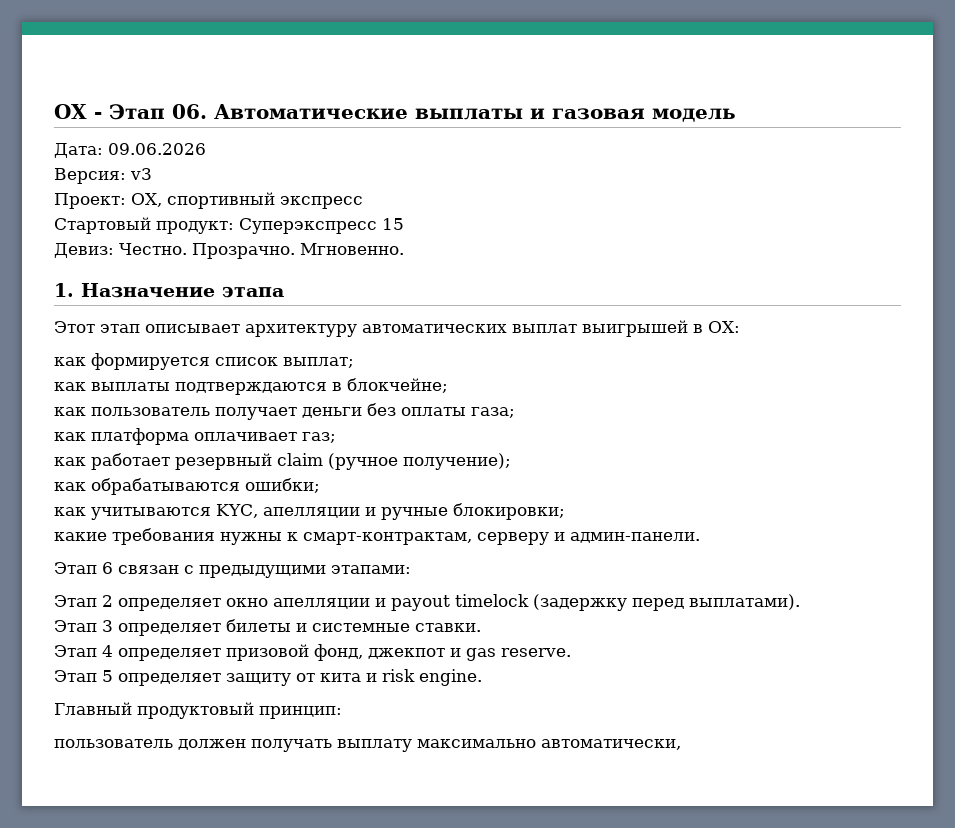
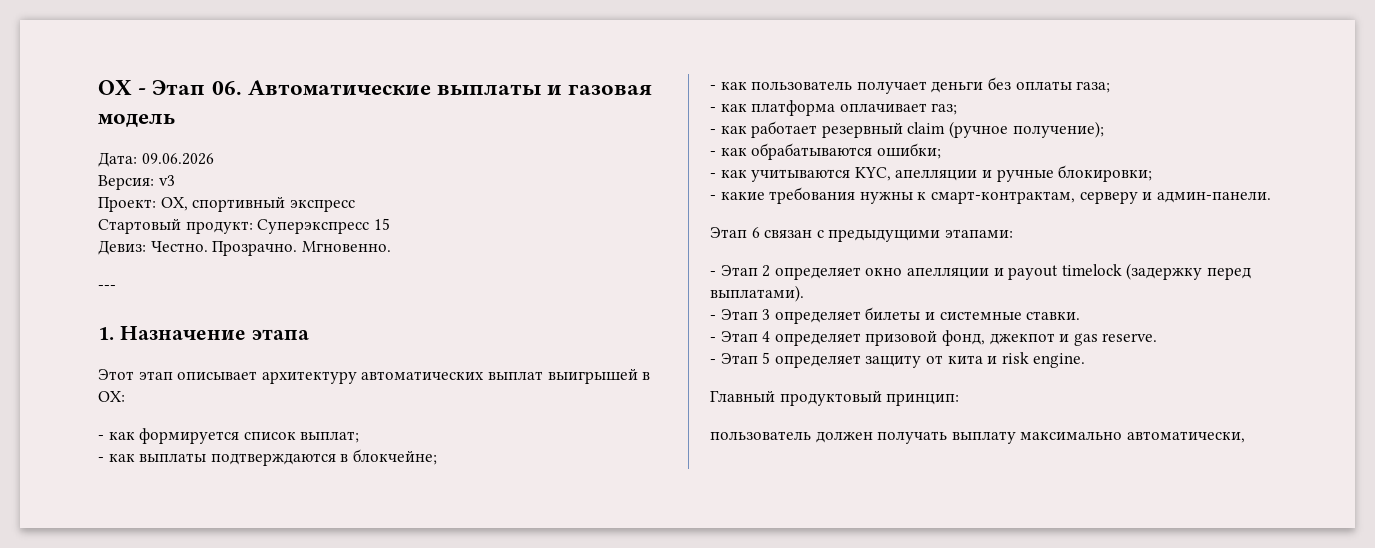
(404, 249) none -> [98,285,116,290] // ---
(740, 327) none -> [98,435,104,440] -
(354, 362) none -> [98,457,104,462] -
(448, 385) none -> [710,85,716,90] -
(515, 412) none -> [710,107,716,112] -
(336, 437) none -> [710,129,716,134] -
(511, 461) none -> [710,151,716,156] -
(320, 485) none -> [710,173,716,178] -
(565, 511) none -> [710,195,716,200] -
(411, 569) none -> [710,271,716,276] -
(800, 602) none -> [710,315,716,320] -
(481, 627) none -> [710,337,716,342] -
(571, 652) none -> [710,359,716,364] -

